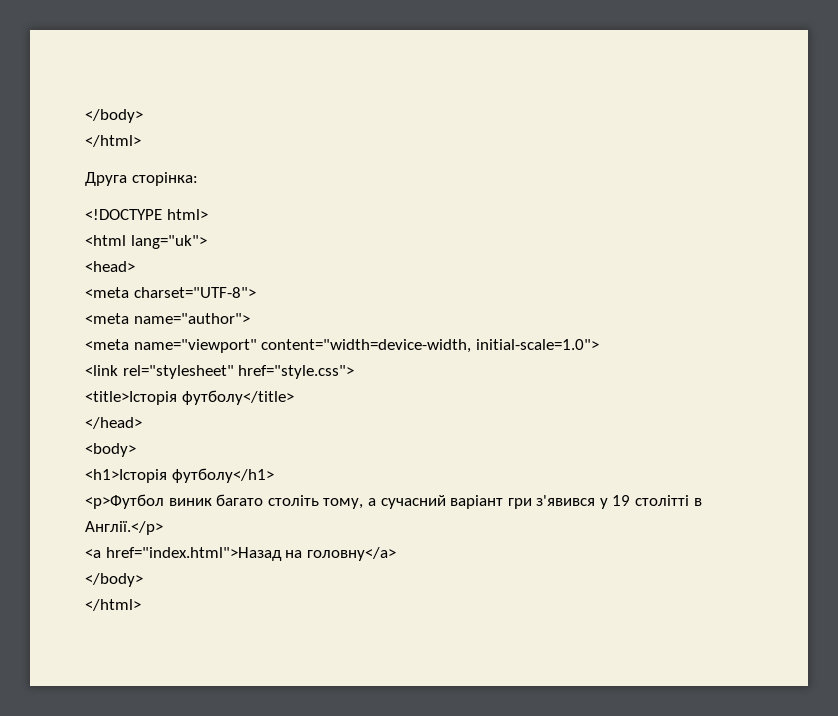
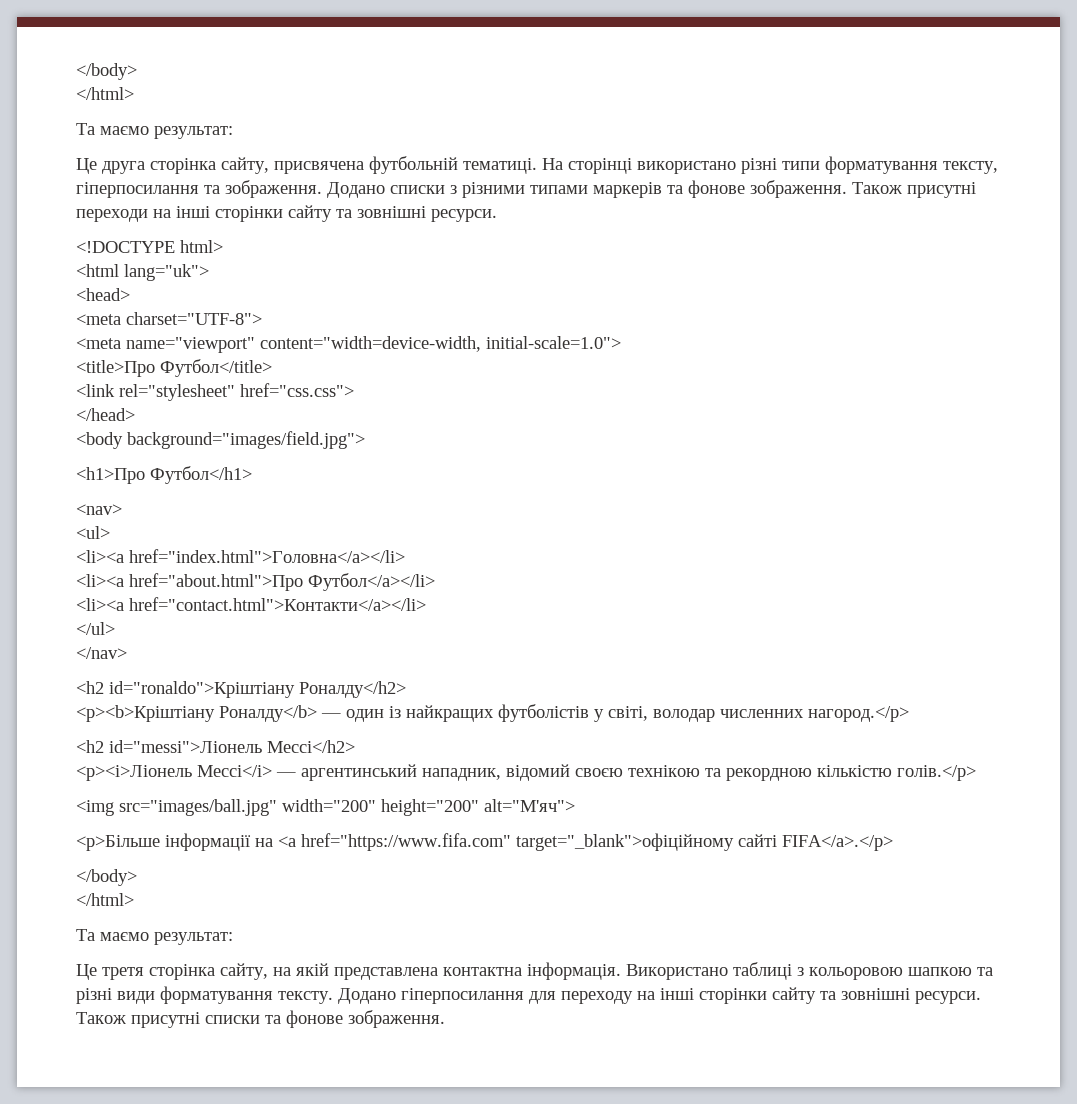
[85,109,143,123] [85,135,141,147] [85,172,198,186] </body> // </html> // Друга сторінка: -> [76,63,137,80] [76,87,134,100] [76,123,233,139] [76,156,998,174] [76,180,976,198] [76,205,497,222] </body> // </html> // Та маємо результат: // Це друга сторінка сайту, присвячена футбольній тематиці. На сторінці використано різні типи форматування тексту, гіперпосилання та зображення. Додано списки з різними типами маркерів та фонове зображення. Також присутні переходи на інші сторінки сайту та зовнішні ресурси.
[85,313,250,324] // <meta name="author"> -> (262, 318) none
(599, 344) none -> [76,359,272,377] // <title>Про Футбол</title>
[238,365,355,379] [85,390,294,405] [85,417,142,429] [85,443,136,457] [85,468,274,483] [85,494,702,509] [85,521,163,535] [85,547,396,561] [85,573,143,587] [85,599,141,611] href="style.css"> // <title>Історія футболу</title> // </head> // <body> // <h1>Історія футболу</h1> // <p>Футбол виник багато століть тому, а сучасний варіант гри з'явився у 19 столітті в Англії.</p> // <a href="index.html">Назад на головну</a> // </body> // </html> -> [240,383,354,397] [76,408,135,421] [76,431,365,449] [76,466,252,484] [76,504,122,515] [76,526,110,539] [76,549,405,563] [76,573,435,591] [76,597,426,611] [76,622,115,635] [76,647,127,659] [76,681,406,698] [76,704,909,722] [76,740,355,753] [76,764,976,781] [76,799,575,816] [76,833,893,851] [76,869,137,886] [76,893,134,906] [76,929,233,945] [76,962,993,980] [76,986,981,1004] [76,1010,445,1028] href="css.css"> // </head> // <body background="images/field.jpg"> // <h1>Про Футбол</h1> // <nav> // <ul> // <li><a href="index.html">Головна</a></li> // <li><a href="about.html">Про Футбол</a></li> // <li><a href="contact.html">Контакти</a></li> // </ul> // </nav> // <h2 id="ronaldo">Кріштіану Роналду</h2> // <p><b>Кріштіану Роналду</b> — один із найкращих футболістів у світі, володар численних нагород.</p> // <h2 id="messi">Ліонель Мессі</h2> // <p><i>Ліонель Мессі</i> — аргентинський нападник, відомий своєю технікою та рекордною кількістю голів.</p> // <img src="images/ball.jpg" width="200" height="200" alt="М'яч"> // <p>Більше інформації на <a href="https://www.fifa.com" target="_blank">офіційному сайті FIFA</a>.</p> // </body> // </html> // Та маємо результат: // Це третя сторінка сайту, на якій представлена контактна інформація. Використано таблиці з кольоровою шапкою та різні види форматування тексту. Додано гіперпосилання для переходу на інші сторінки сайту та зовнішні ресурси. Також присутні списки та фонове зображення.

